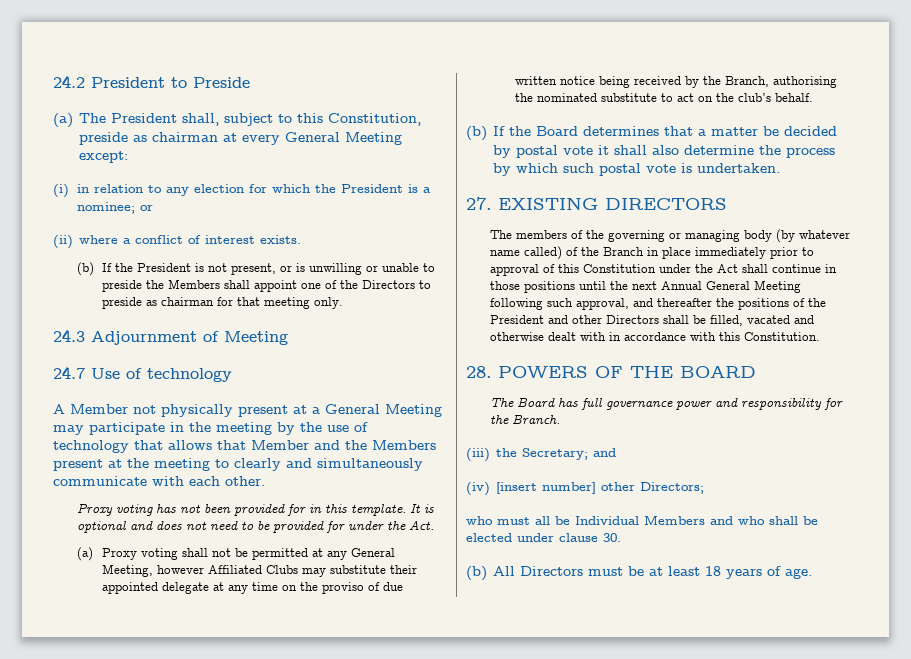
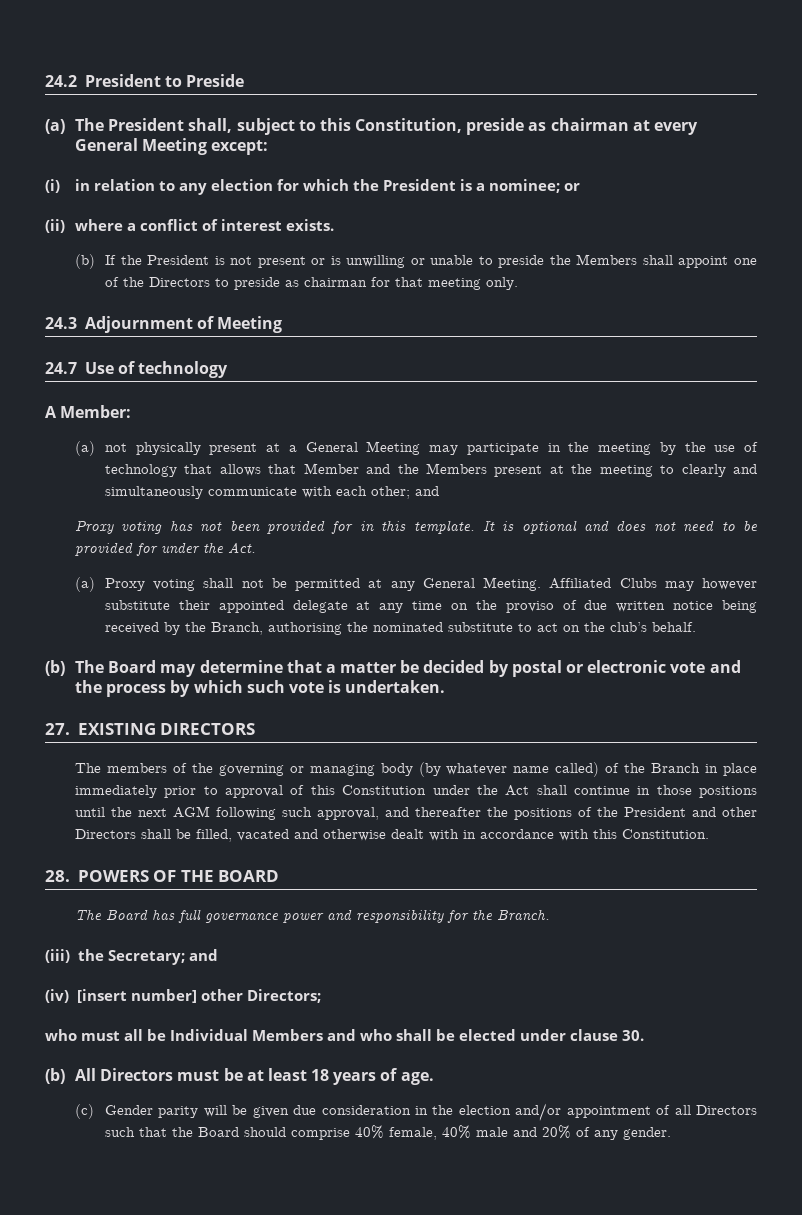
[230,263,276,275] present, -> [257,256,306,268] present
[70,404,128,414] Member -> [60,405,132,418] [74,441,95,456] Member: // (a)
[225,476,265,486] other. -> [370,486,439,499] other; and
[101,564,204,577] Meeting, however -> [483,577,542,591] Meeting.
(326, 572) none -> [701,578,757,590] however
[493,126,660,136] If the Board determines -> [74,660,283,677] The Board may determine
[563,145,755,155] vote it shall also determine -> [566,660,741,673] or electronic vote and
[599,163,642,176] postal -> (285, 686) none
[661,280,802,293] Annual General Meeting -> [172,806,210,818] AGM
(813, 573) none -> [74,1103,758,1121] [104,1125,671,1140] // (c) Gender parity will be given due consideration in the election and/or appointment of all Directors such that the Board should comprise 40% female, 40% male and 20% of any gender.

